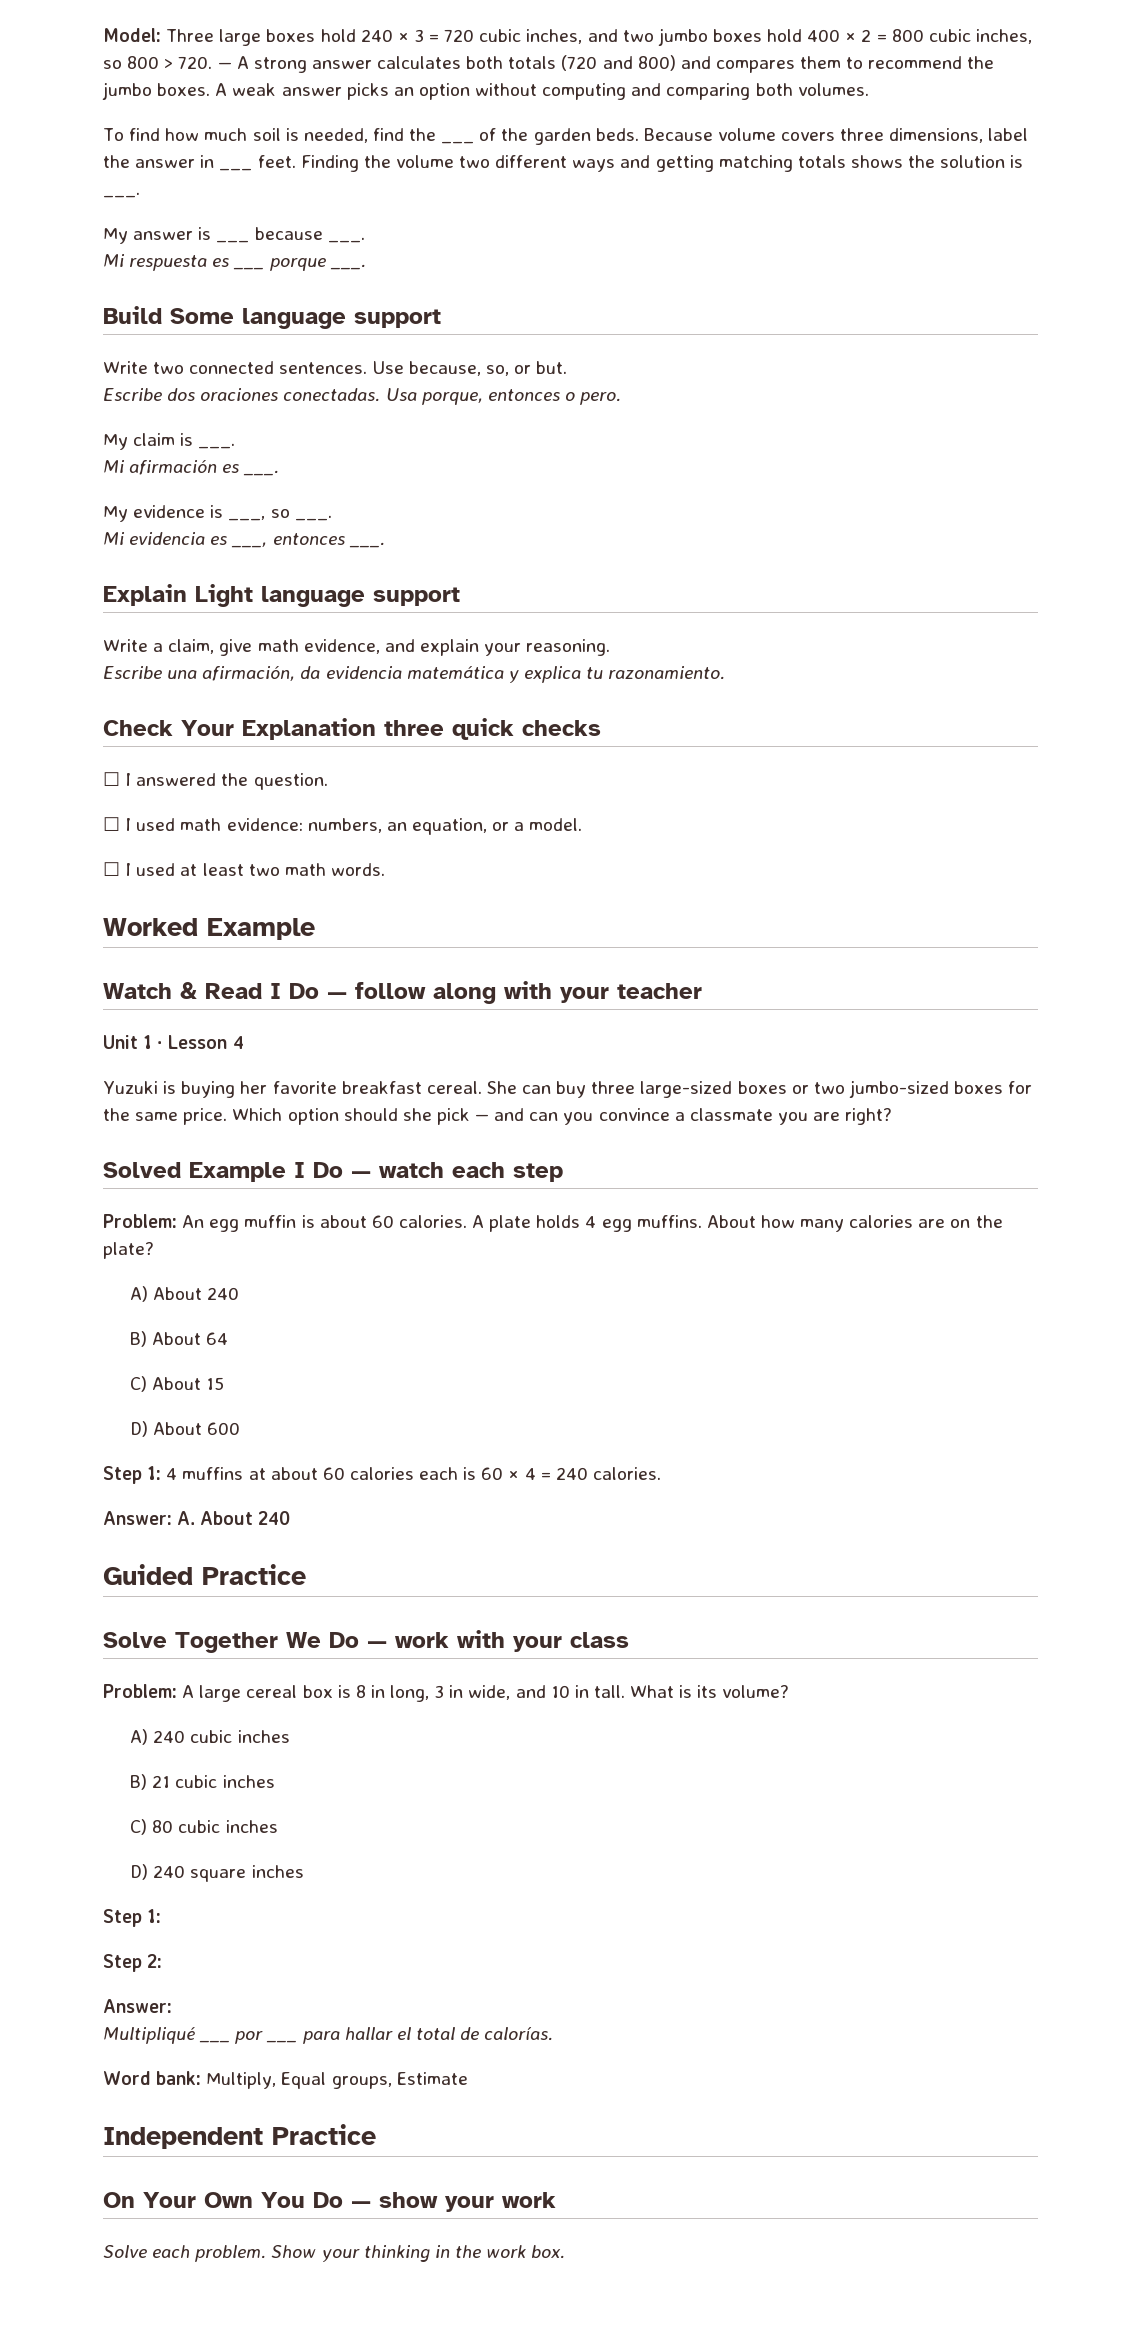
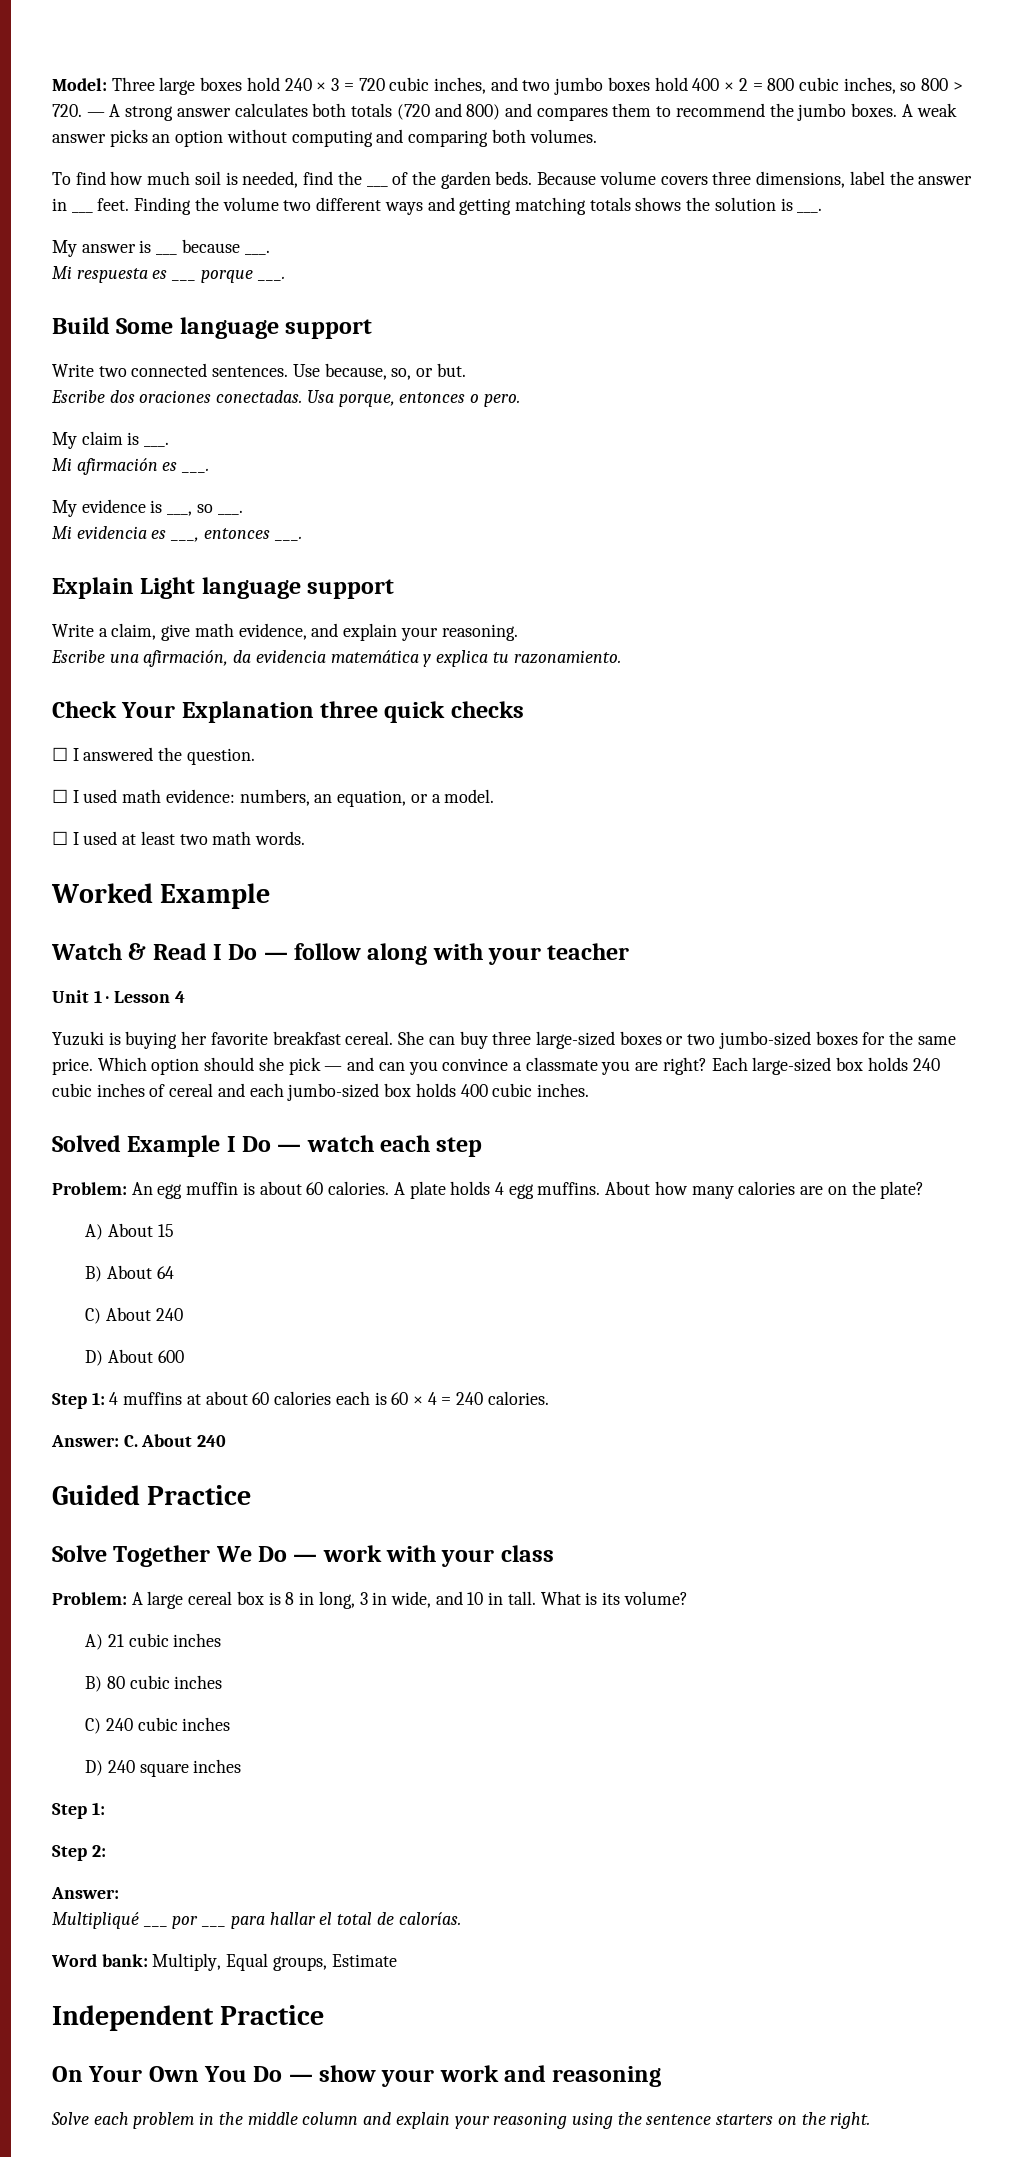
(893, 1116) none -> [711,1057,940,1075] [52,1083,589,1101] Each large-sized box holds 240 cubic inches of cereal and each jumbo-sized box holds 400 cubic inches.
[207,1287,240,1300] 240 -> [157,1224,174,1237] 15
[206,1377,225,1390] 15 -> [155,1308,183,1321] 240
[177,1511,196,1525] A. -> [123,1435,138,1447] C.
[153,1730,186,1743] 240 -> [107,1634,124,1647] 21
[152,1775,171,1788] 21 -> [106,1676,125,1689] 80
[152,1820,174,1833] 80 -> [105,1718,133,1731] 240
(556, 2200) none -> [504,2065,662,2087] and reasoning
[195,2245,566,2262] problem. Show your thinking in the work box. -> [133,2112,871,2129] problem in the middle column and explain your reasoning using the sentence starters on the right.

